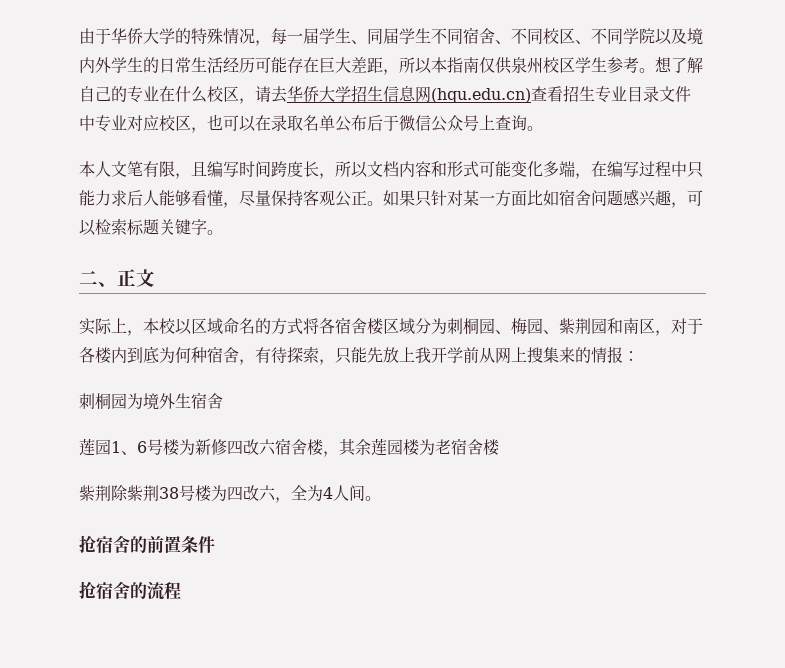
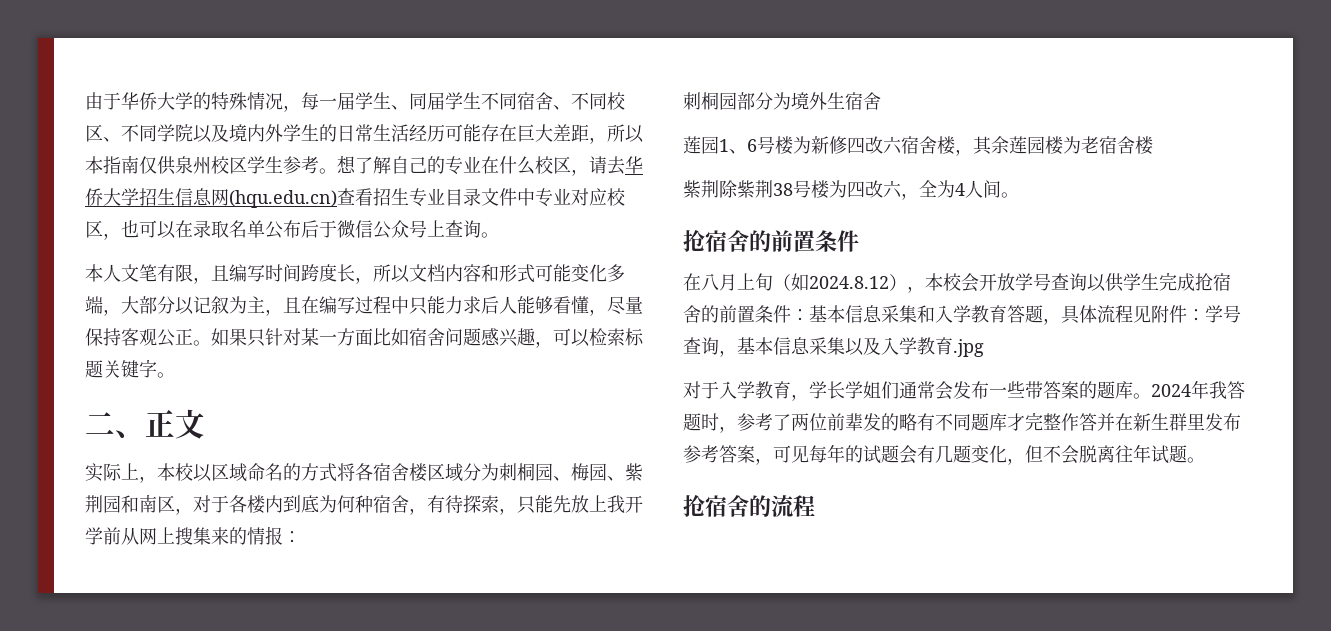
(591, 176) none -> [121,296,301,316] 大部分以记叙为主，且
(127, 401) none -> [737,92,773,110] 部分
(215, 544) none -> [683,272,1231,293] [683,305,1241,325] [683,337,984,357] [683,380,1245,401] [683,412,1241,433] [683,444,1205,465] // 在八月上旬（如2024.8.12），本校会开放学号查询以供学生完成抢宿舍的前置条件：基本信息采集和入学教育答题，具体流程见附件：学号查询，基本信息采集以及入学教育.jpg // 对于入学教育，学长学姐们通常会发布一些带答案的题库。2024年我答题时，参考了两位前辈发的略有不同题库才完整作答并在新生群里发布参考答案，可见每年的试题会有几题变化，但不会脱离往年试题。

